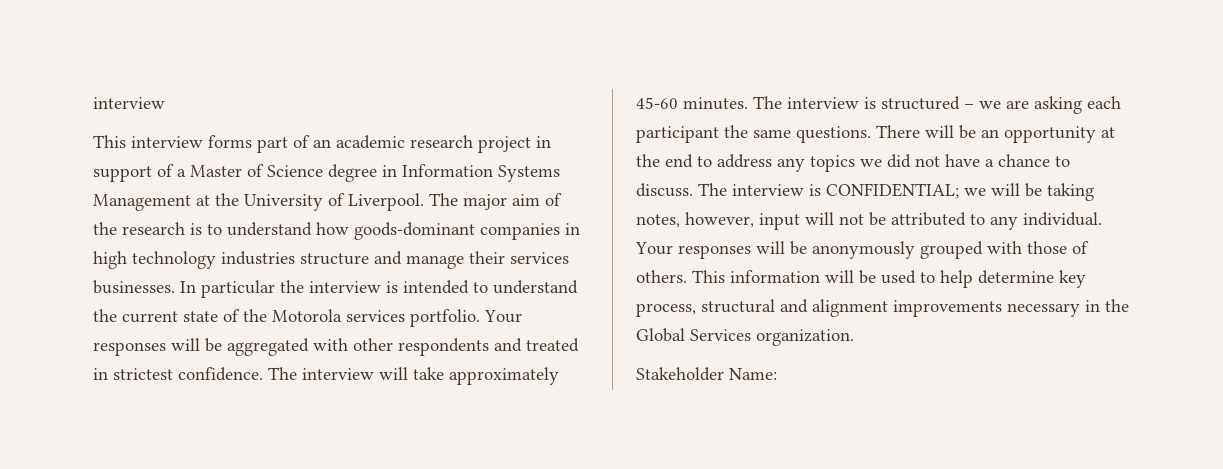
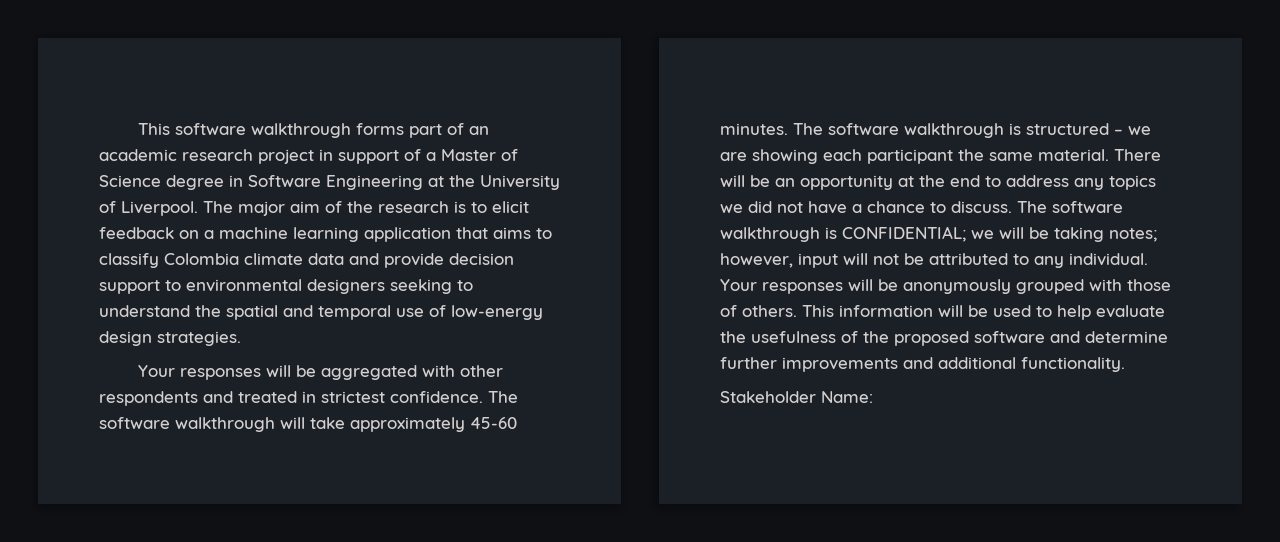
[93,97,165,109] [93,135,203,148] interview // This interview -> [137,123,351,138] This software walkthrough
[402,164,560,182] [93,194,191,211] Information Systems Management -> [248,175,423,190] Software Engineering
[227,222,580,240] [93,251,569,269] [93,280,578,298] [93,309,480,327] understand how goods-dominant companies in high technology industries structure and manage their services businesses. In particular the interview is intended to understand the current state of the Motorola services portfolio. -> [492,201,529,213] [99,227,552,242] [99,253,514,268] [99,279,473,294] [99,305,543,320] [99,331,241,346] elicit feedback on a machine learning application that aims to classify Colombia climate data and provide decision support to environmental designers seeking to understand the spatial and temporal use of low-energy design strategies. //
[302,368,374,380] interview -> [99,417,275,432] software walkthrough
[787,97,859,109] interview -> [828,123,1004,138] software walkthrough
[1034,96,1082,114] asking -> [752,149,818,164] showing
[796,126,871,143] questions. -> [1038,149,1109,161] material.
[732,184,804,196] interview -> [1052,201,1123,213] [720,227,820,242] software walkthrough
[636,214,680,228] notes, -> [1109,228,1157,242] notes;
[978,270,1086,288] [636,299,1129,317] [636,328,854,346] determine key process, structural and alignment improvements necessary in the Global Services organization. -> [1096,305,1165,318] [720,331,1168,346] [720,357,1125,372] evaluate the usefulness of the proposed software and determine further improvements and additional functionality.

